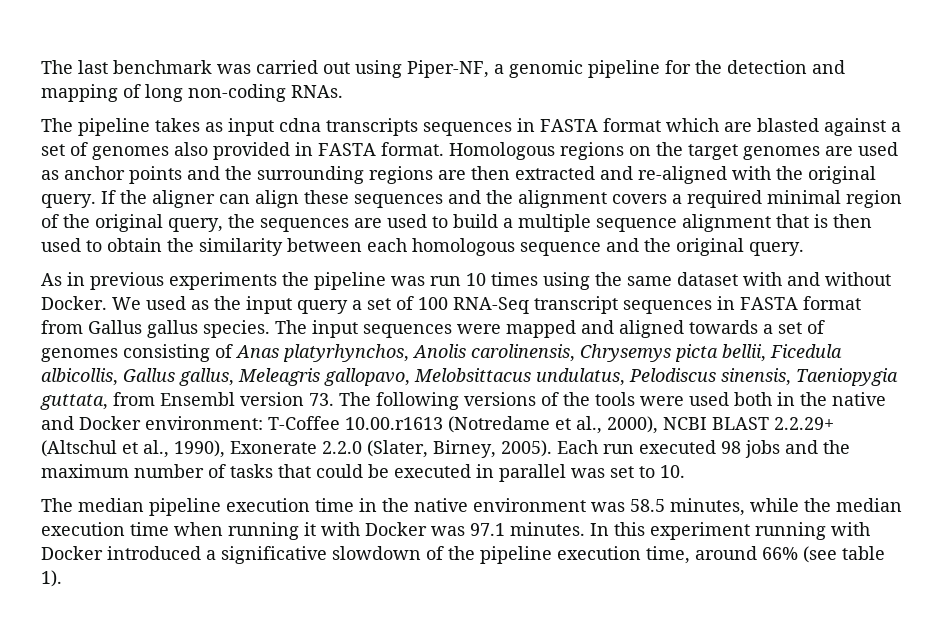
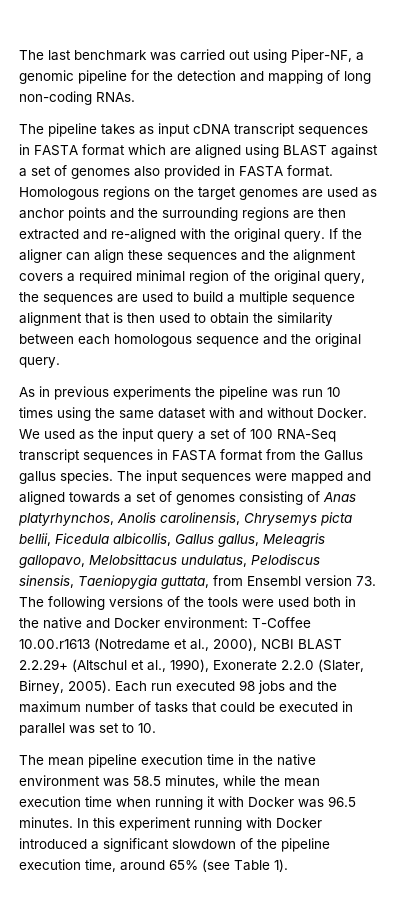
[279,118,418,136] cdna transcripts -> [193,123,295,137] cDNA transcript
[757,118,819,132] blasted -> [195,144,327,158] aligned using BLAST
(83, 327) none -> [300,450,320,460] the
[78,498,144,512] median -> [48,757,84,766] mean
[836,498,902,512] median -> [284,778,320,787] mean
[470,523,505,536] 97.1 -> [328,796,356,807] 96.5
[221,546,327,564] significative -> [103,838,169,852] significant
[762,546,885,563] 66% (see table -> [169,859,270,872] 65% (see Table

